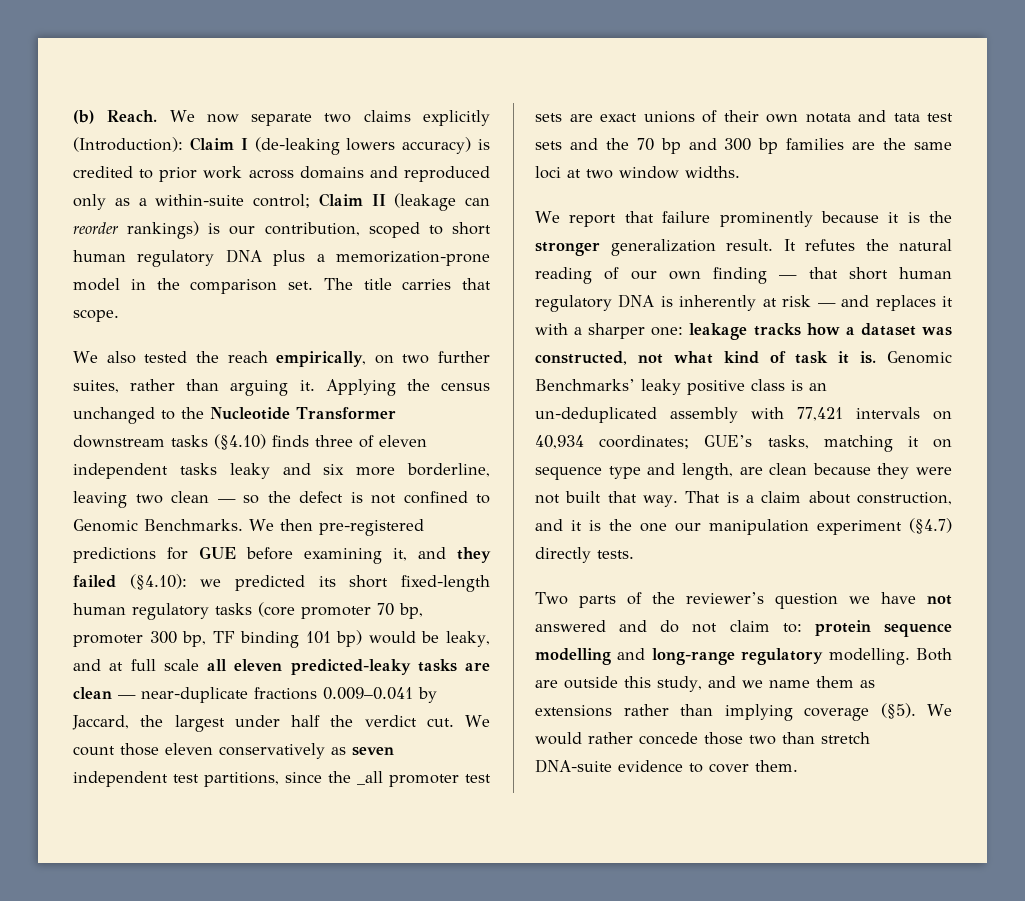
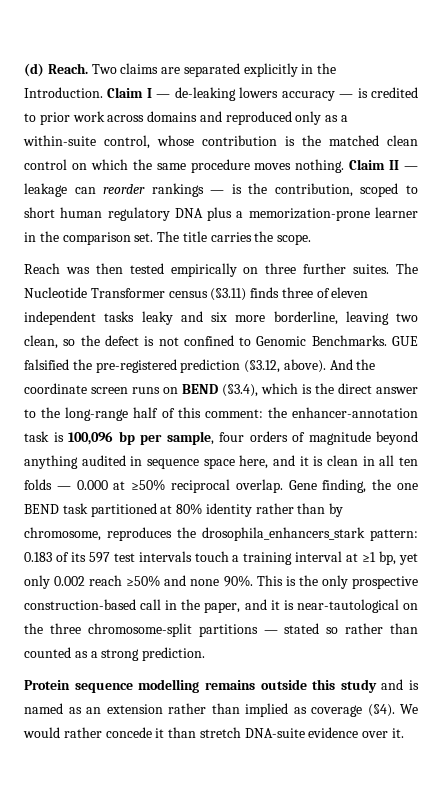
[73,110,490,126] [73,137,472,155] (b) Reach. We now separate two claims explicitly (Introduction): Claim I (de-leaking lowers accuracy) -> [24,63,337,77] [24,87,354,101] (d) Reach. Two claims are separated explicitly in the Introduction. Claim I — de-leaking lowers accuracy —
[253,193,490,211] [73,221,256,239] control; Claim II (leakage can reorder rankings) is our -> [104,135,418,149] [24,159,418,173] [24,183,268,197] control, whose contribution is the matched clean control on which the same procedure moves nothing. Claim II — leakage can reorder rankings — is the
[73,278,120,291] model -> [374,207,418,218] learner
[462,278,491,290] that -> [254,231,274,242] the
[73,351,490,367] [73,379,490,396] [73,407,396,424] [73,434,266,450] We also tested the reach empirically, on two further suites, rather than arguing it. Applying the census unchanged to the Nucleotide Transformer downstream tasks (§4.10) -> [24,263,419,277] [24,287,247,301] Reach was then tested empirically on three further suites. The Nucleotide Transformer census (§3.11)
[171,491,236,503] clean — -> [24,335,58,349] clean,
[249,519,424,536] [73,546,491,564] [73,574,490,592] [73,602,423,620] [73,630,491,648] [73,659,490,675] [73,687,437,703] [72,715,491,732] [73,743,394,759] [73,771,491,787] [535,110,953,123] [535,138,952,154] [535,166,740,179] [535,211,952,227] [535,239,952,256] [535,267,952,284] [535,294,954,312] [535,323,952,340] [535,351,952,365] [535,379,827,395] [535,407,952,423] [535,435,952,452] [535,463,952,480] [535,491,952,507] [535,518,952,535] [535,547,634,563] [535,592,952,609] [535,620,952,637] [535,648,952,665] [535,676,875,692] [535,703,916,721] We then pre-registered predictions for GUE before examining it, and they failed (§4.10): we predicted its short fixed-length human regulatory tasks (core promoter 70 bp, promoter 300 bp, TF binding 101 bp) would be leaky, and at full scale all eleven predicted-leaky tasks are clean — near-duplicate fractions 0.009–0.041 by Jaccard, the largest under half the verdict cut. We count those eleven conservatively as seven independent test partitions, since the _all promoter test sets are exact unions of their own notata and tata test sets and the 70 bp and 300 bp families are the same loci at two window widths. // We report that failure prominently because it is the stronger generalization result. It refutes the natural reading of our own finding — that short human regulatory DNA is inherently at risk — and replaces it with a sharper one: leakage tracks how a dataset was constructed, not what kind of task it is. Genomic Benchmarks’ leaky positive class is an un-deduplicated assembly with 77,421 intervals on 40,934 coordinates; GUE’s tasks, matching it on sequence type and length, are clean because they were not built that way. That is a claim about construction, and it is the one our manipulation experiment (§4.7) directly tests. // Two parts of the reviewer’s question we have not answered and do not claim to: protein sequence modelling and long-range regulatory modelling. Both are outside this study, and we name them as extensions rather than implying coverage (§5). -> [392,336,419,346] [24,359,376,373] [24,383,418,397] [24,407,418,421] [24,431,418,445] [24,455,419,469] [24,479,419,493] [24,503,344,517] [24,527,418,541] [24,551,418,565] [24,575,418,589] [24,599,418,613] [24,623,418,637] [24,647,206,661] [24,679,419,693] [24,703,395,717] GUE falsified the pre-registered prediction (§3.12, above). And the coordinate screen runs on BEND (§3.4), which is the direct answer to the long-range half of this comment: the enhancer-annotation task is 100,096 bp per sample, four orders of magnitude beyond anything audited in sequence space here, and it is clean in all ten folds — 0.000 at ≥50% reciprocal overlap. Gene finding, the one BEND task partitioned at 80% identity rather than by chromosome, reproduces the drosophila_enhancers_stark pattern: 0.183 of its 597 test intervals touch a training interval at ≥1 bp, yet only 0.002 reach ≥50% and none 90%. This is the only prospective construction-based call in the paper, and it is near-tautological on the three chromosome-split partitions — stated so rather than counted as a strong prediction. // Protein sequence modelling remains outside this study and is named as an extension rather than implied as coverage (§4).
[704,732,776,745] those two -> [155,728,165,738] it
[689,760,798,773] to cover them. -> [362,728,405,738] over it.

